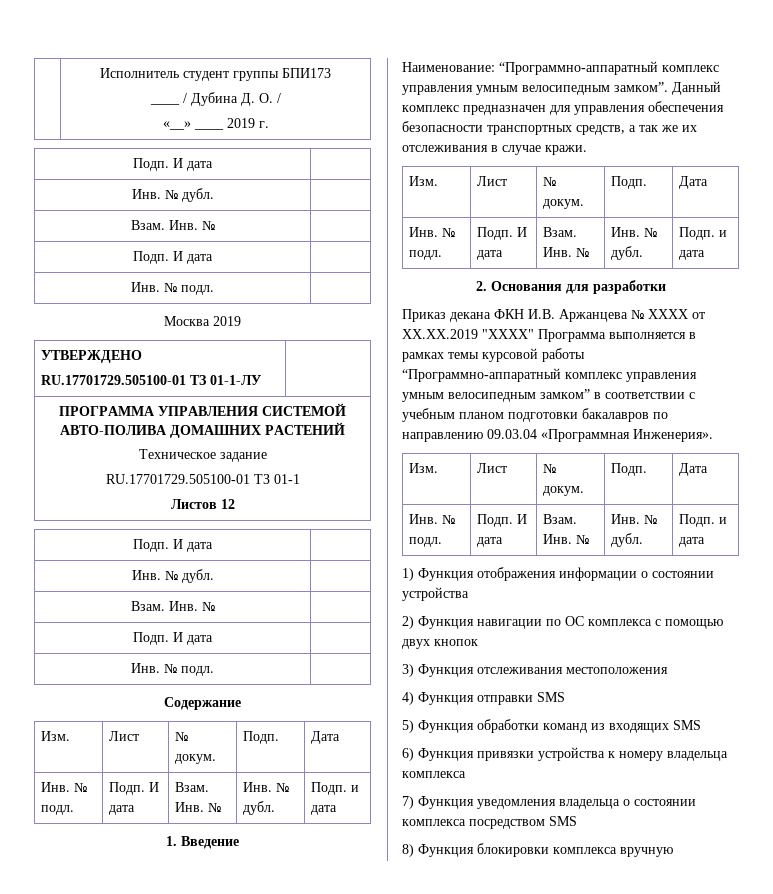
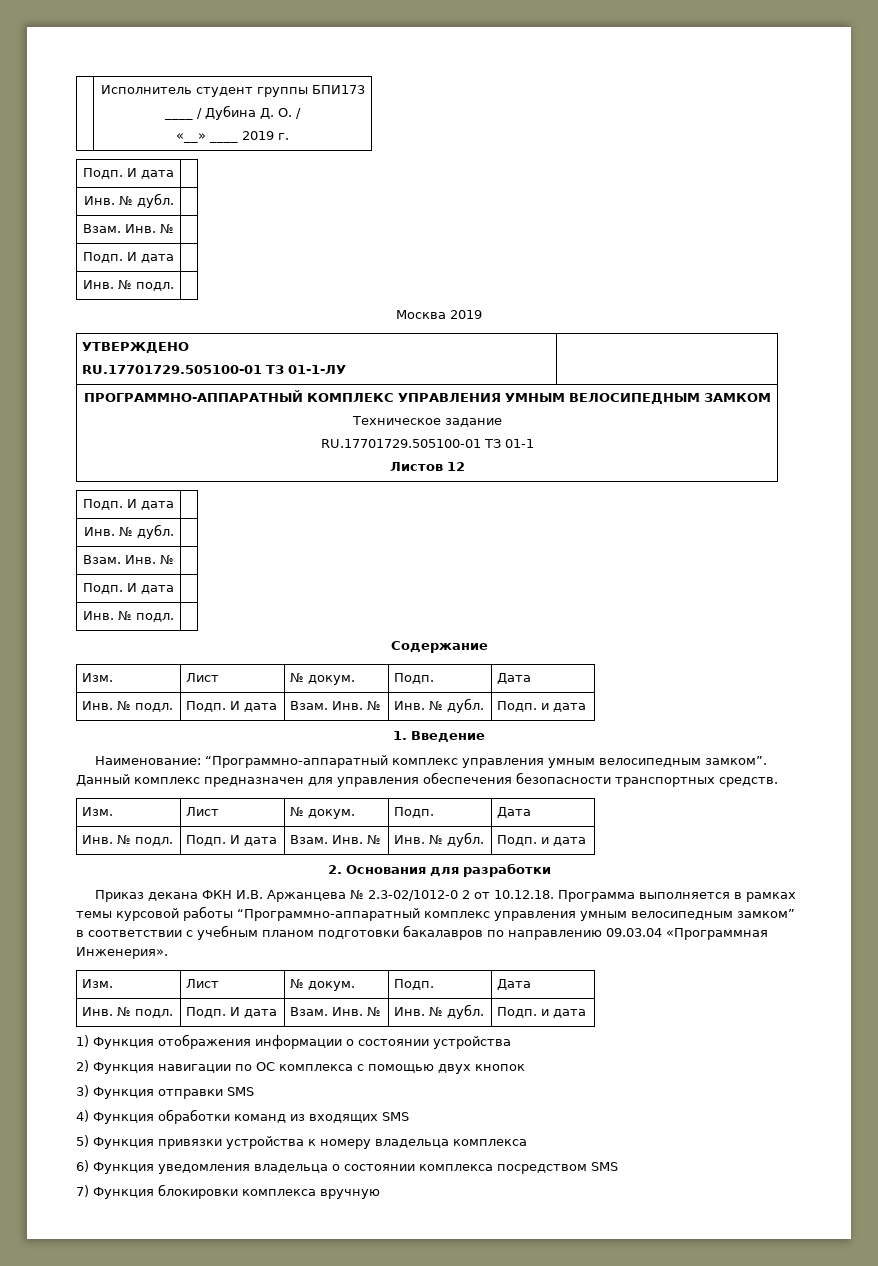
[58,403,346,416] [59,422,345,438] ПРОГРАММА УПРАВЛЕНИЯ СИСТЕМОЙ АВТО-ПОЛИВА ДОМАШНИХ РАСТЕНИЙ -> [83,390,771,404] ПРОГРАММНО-АППАРАТНЫЙ КОМПЛЕКС УПРАВЛЕНИЯ УМНЫМ ВЕЛОСИПЕДНЫМ ЗАМКОМ
[576,125,697,135] [402,145,587,155] средств, а так же их отслеживания в случае кражи. -> [719,777,778,787] средств.
[648,309,705,319] [402,329,534,339] ХХХХ от ХХ.ХХ.2019 "ХХХХ" -> [368,890,555,901] 2.3-02/1012-0 2 от 10.12.18.
[477,667,668,674] [402,692,474,705] отслеживания местоположения // 4) Функция -> (154, 1093) none
[402,720,414,733] 5) -> [76,1110,89,1122] 4)
[402,748,414,761] 6) -> [76,1135,89,1147] 5)
[402,796,414,809] 7) -> [76,1160,89,1172] 6)
[402,844,414,857] 8) -> [76,1185,89,1197] 7)

